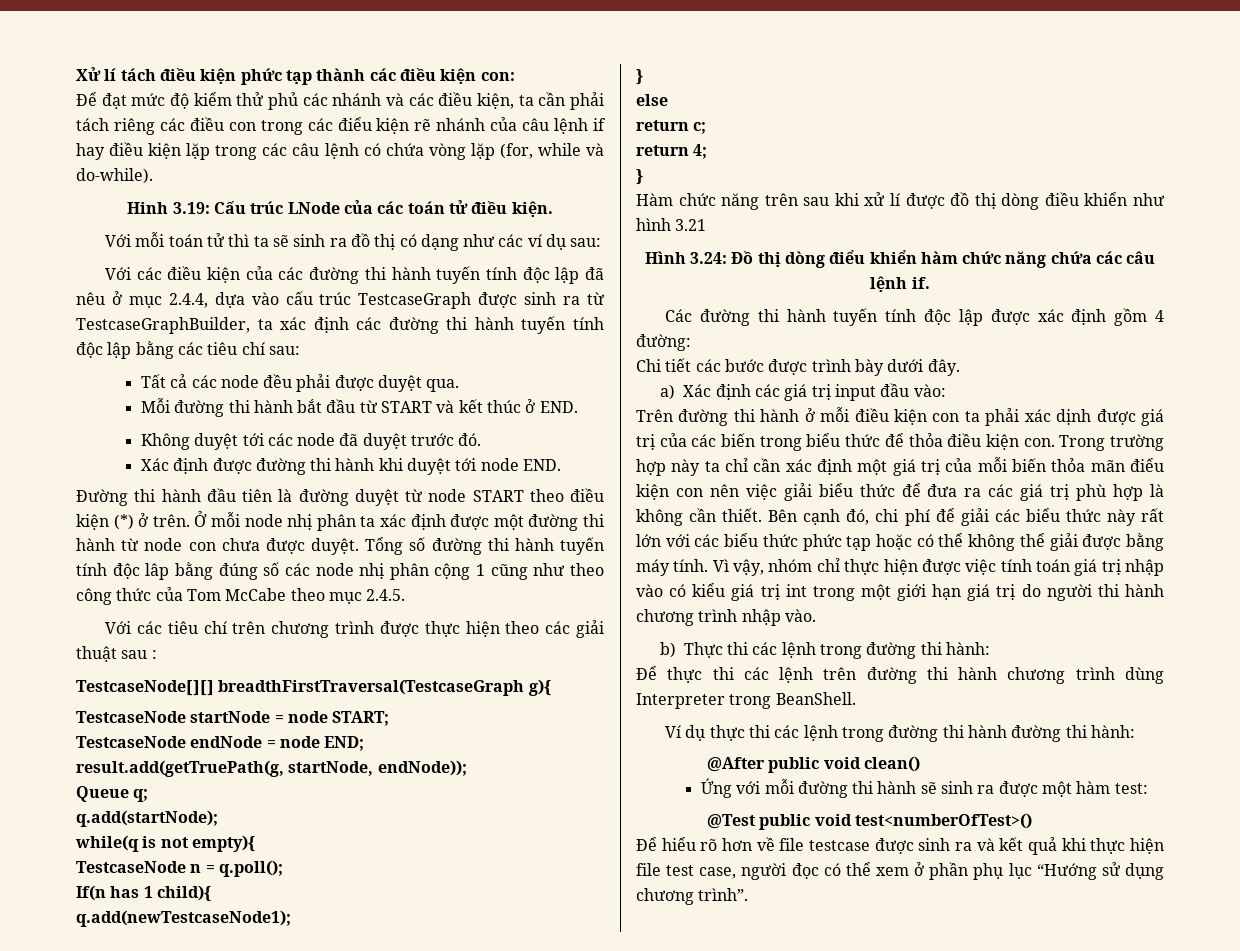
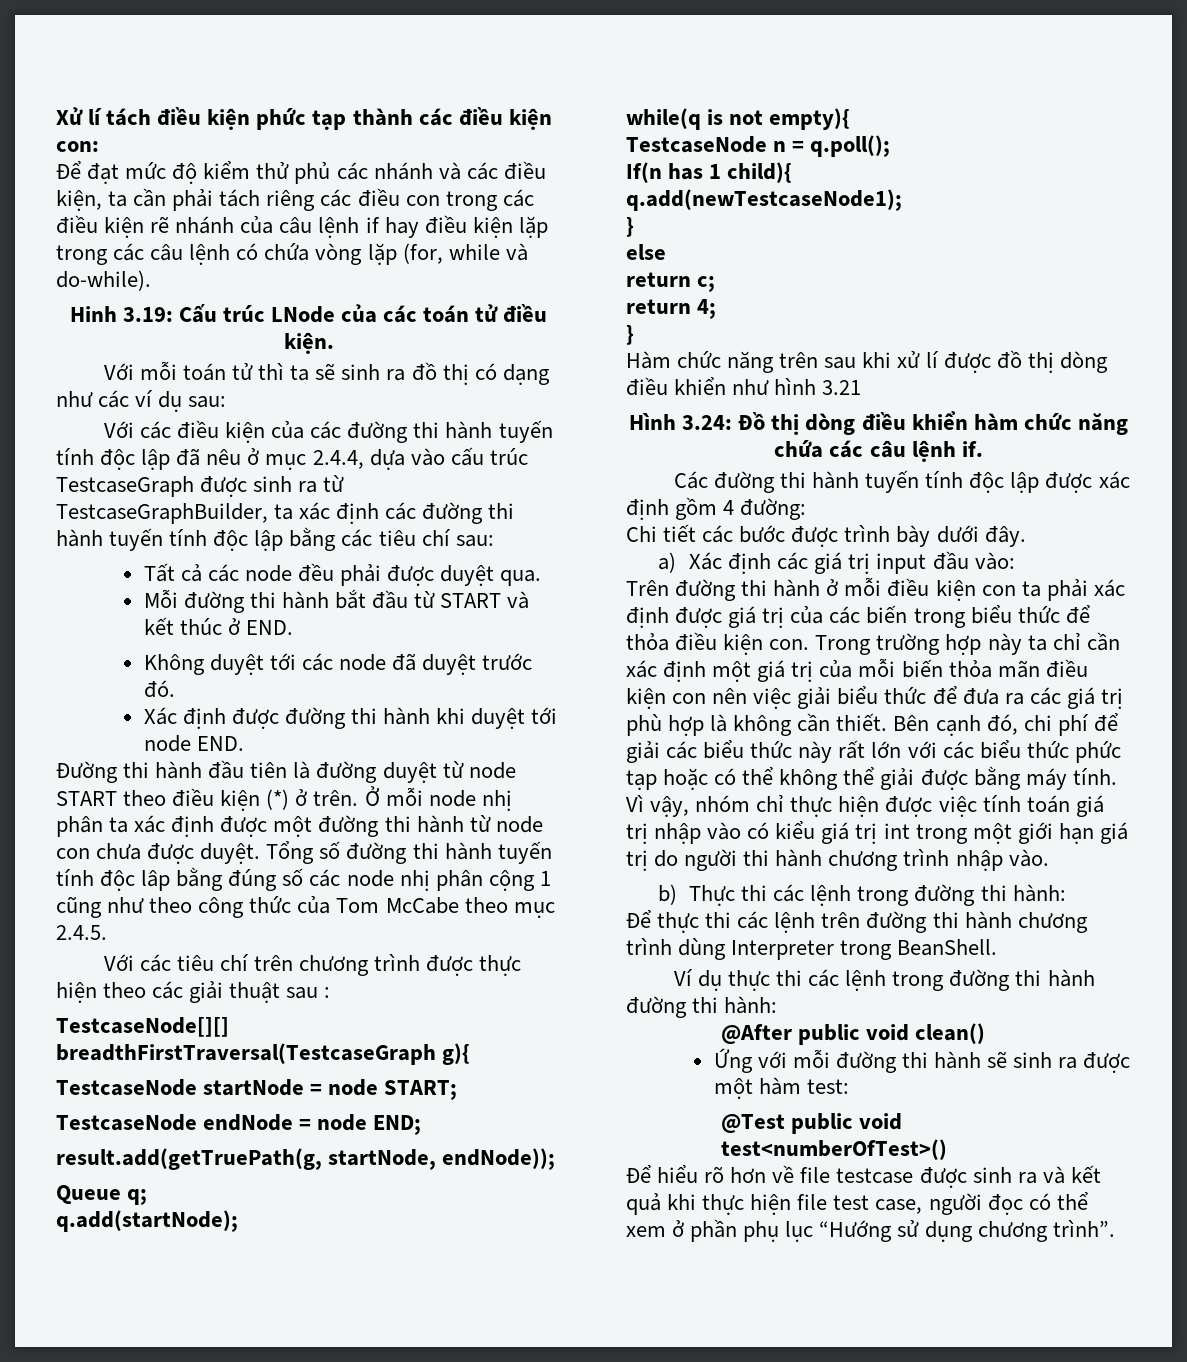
[337,117,372,131] điểu -> [56,215,98,233] điều
[829,250,866,264] điểu -> [861,412,906,430] điều
[1056,409,1092,425] dịnh -> [626,607,669,628] định
[1130,458,1164,472] điểu -> [1045,659,1088,677] điều

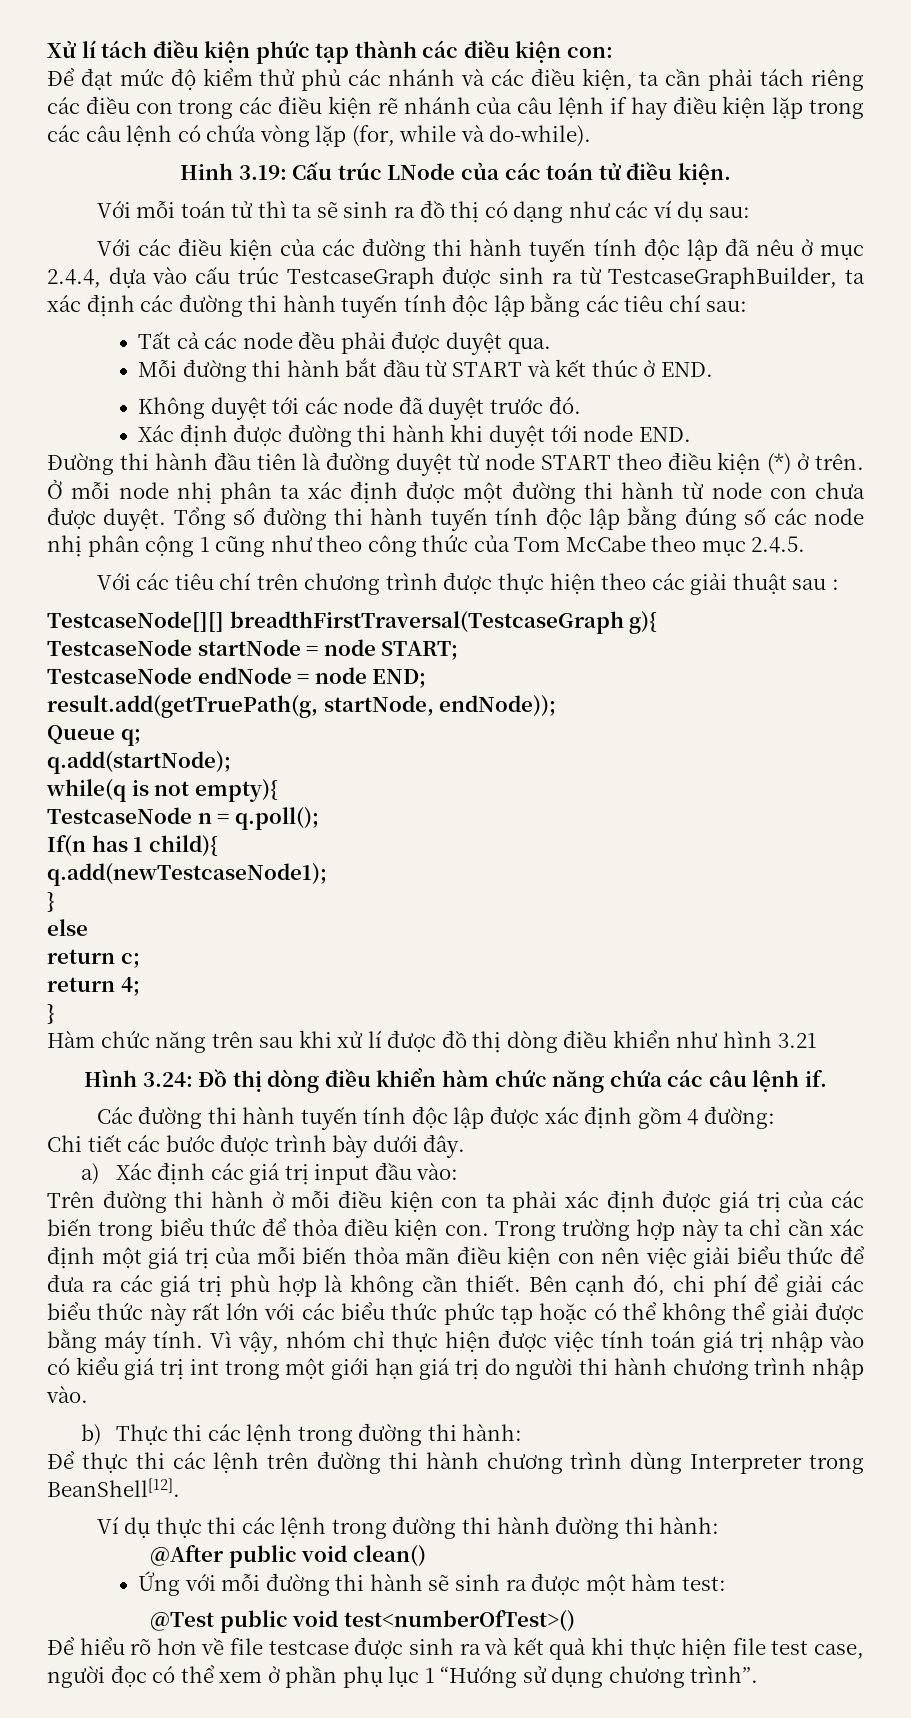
[141,870,171,891] lâp -> [588,508,620,530] lập
[897,939,998,956] BeanShell. -> [47,1478,180,1497] BeanShell[12].
(814, 1231) none -> [424,1668,435,1683] 1

